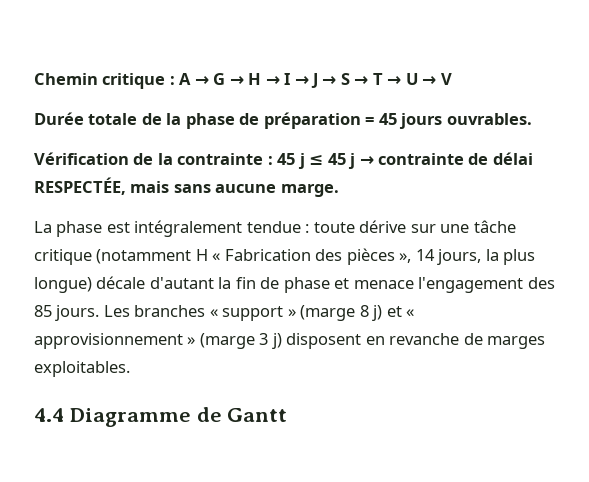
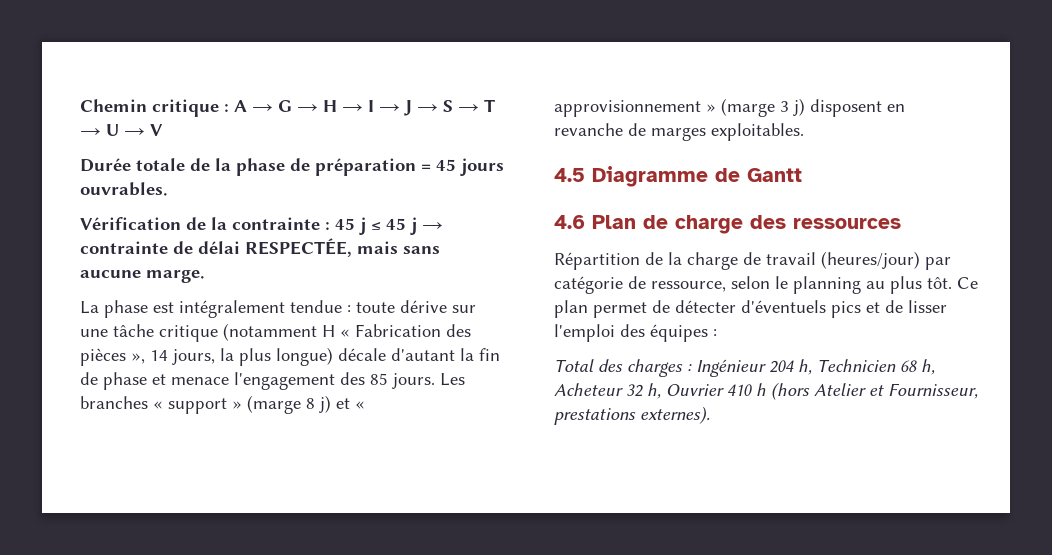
[34,408,64,422] 4.4 -> [554,168,585,182] 4.5
(288, 415) none -> [554,215,901,234] [554,251,951,270] [554,276,978,294] [554,300,947,318] [554,324,717,342] [554,359,935,377] [554,382,978,400] [554,406,710,425] // 4.6 Plan de charge des ressources // Répartition de la charge de travail (heures/jour) par catégorie de ressource, selon le planning au plus tôt. Ce plan permet de détecter d'éventuels pics et de lisser l'emploi des équipes : // Total des charges : Ingénieur 204 h, Technicien 68 h, Acheteur 32 h, Ouvrier 410 h (hors Atelier et Fournisseur, prestations externes).

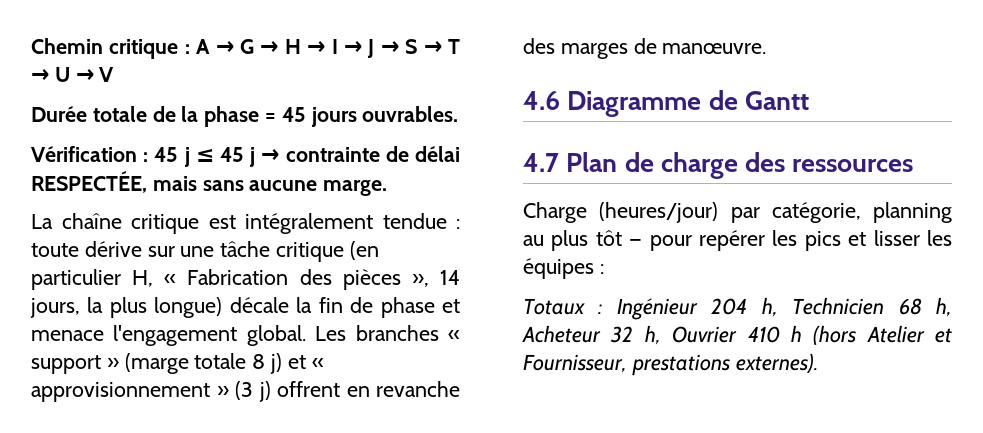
[290,158,416,176] de préparation -> (260, 116) none
[186,217,320,230] de la contrainte -> (137, 154) none
[104,300,148,318] phase -> [61,213,199,234] chaîne critique
[223,323,335,341] (notamment H -> [349,241,379,260] [31,269,154,290] (en particulier H,
[391,348,455,361] d'autant -> (289, 305) none
[340,372,435,389] des 85 jours. -> [246,325,306,346] global.
(301, 404) none -> [194,353,247,369] totale
[721,98,905,117] [554,123,804,141] [554,168,585,182] (marge 3 j) disposent en revanche de marges exploitables. // 4.5 -> [235,381,460,402] [523,38,767,59] [523,91,560,110] (3 j) offrent en revanche des marges de manœuvre. // 4.6
[554,215,585,229] 4.6 -> [523,153,559,172] 4.7
[554,251,951,270] [554,276,978,294] [554,300,947,318] [554,324,645,342] Répartition de la charge de travail (heures/jour) par catégorie de ressource, selon le planning au plus tôt. Ce plan permet de détecter d'éventuels pics et de lisser l'emploi des -> [523,202,952,223] [523,230,952,251] Charge (heures/jour) par catégorie, planning au plus tôt — pour repérer les pics et lisser les
[554,359,683,377] Total des charges -> [523,298,585,315] Totaux

